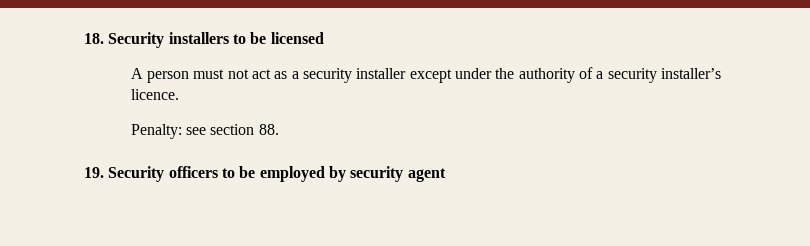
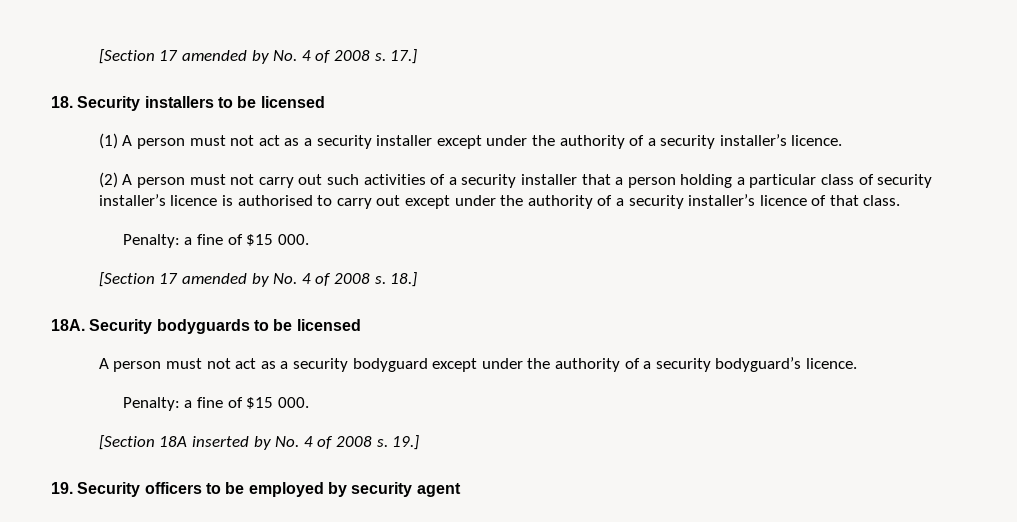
(84, 38) none -> [98,49,418,64] [Section 17 amended by No. 4 of 2008 s. 17.] //
(324, 38) none -> [98,133,118,149] (1)
[130,124,279,139] Penalty: see section 88. -> [98,172,933,188] [98,194,901,209] [122,234,309,248] [98,272,418,287] [51,319,361,334] [98,357,857,372] [122,397,309,411] [98,435,420,450] (2) A person must not carry out such activities of a security installer that a person holding a particular class of security installer’s licence is authorised to carry out except under the authority of a security installer’s licence of that class. // Penalty: a fine of $15 000. // [Section 17 amended by No. 4 of 2008 s. 18.] // 18A. Security bodyguards to be licensed // A person must not act as a security bodyguard except under the authority of a security bodyguard’s licence. // Penalty: a fine of $15 000. // [Section 18A inserted by No. 4 of 2008 s. 19.]

